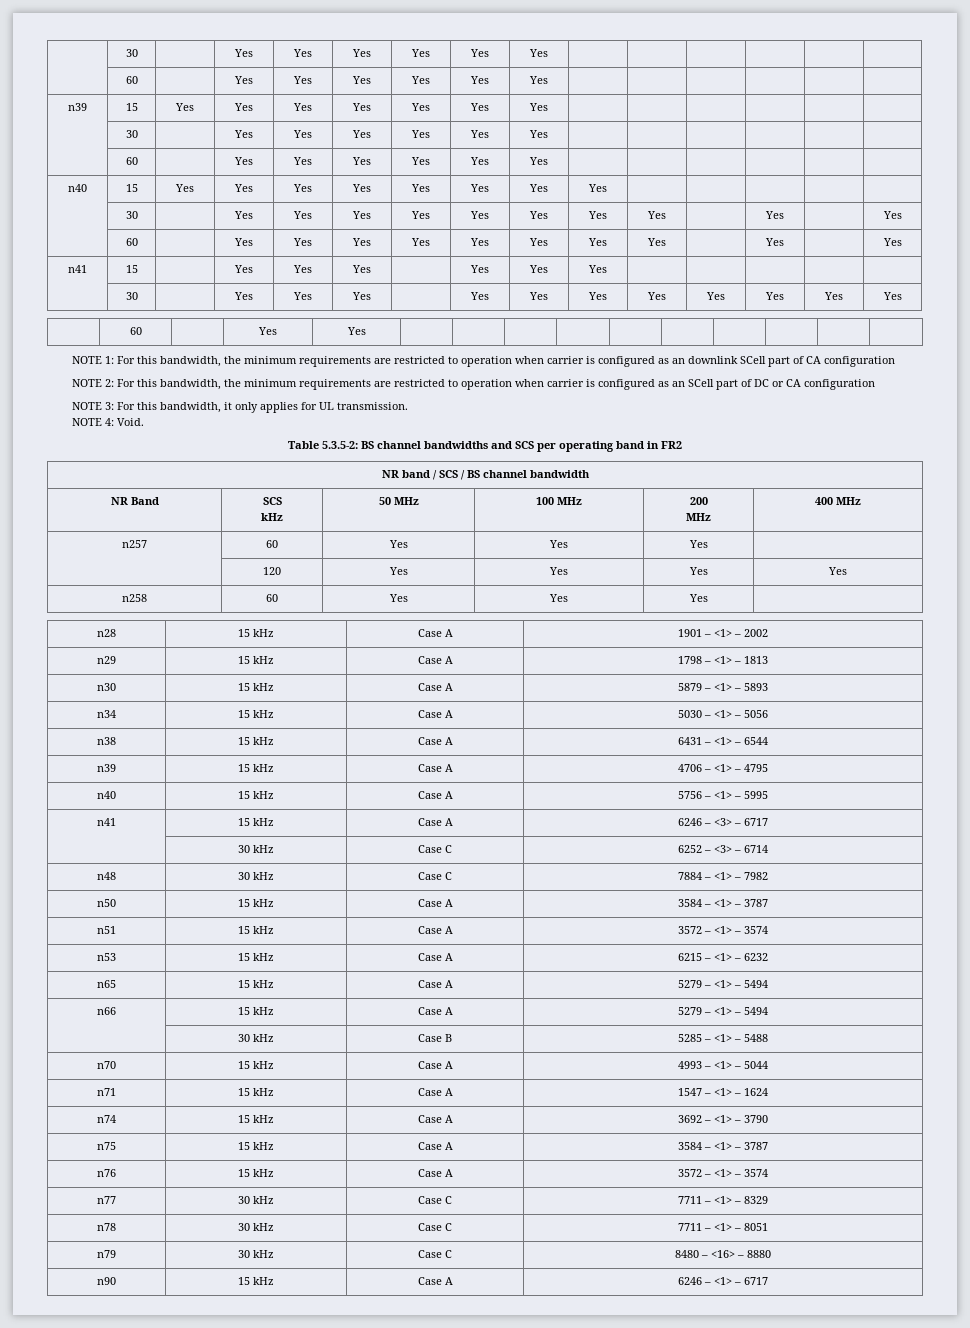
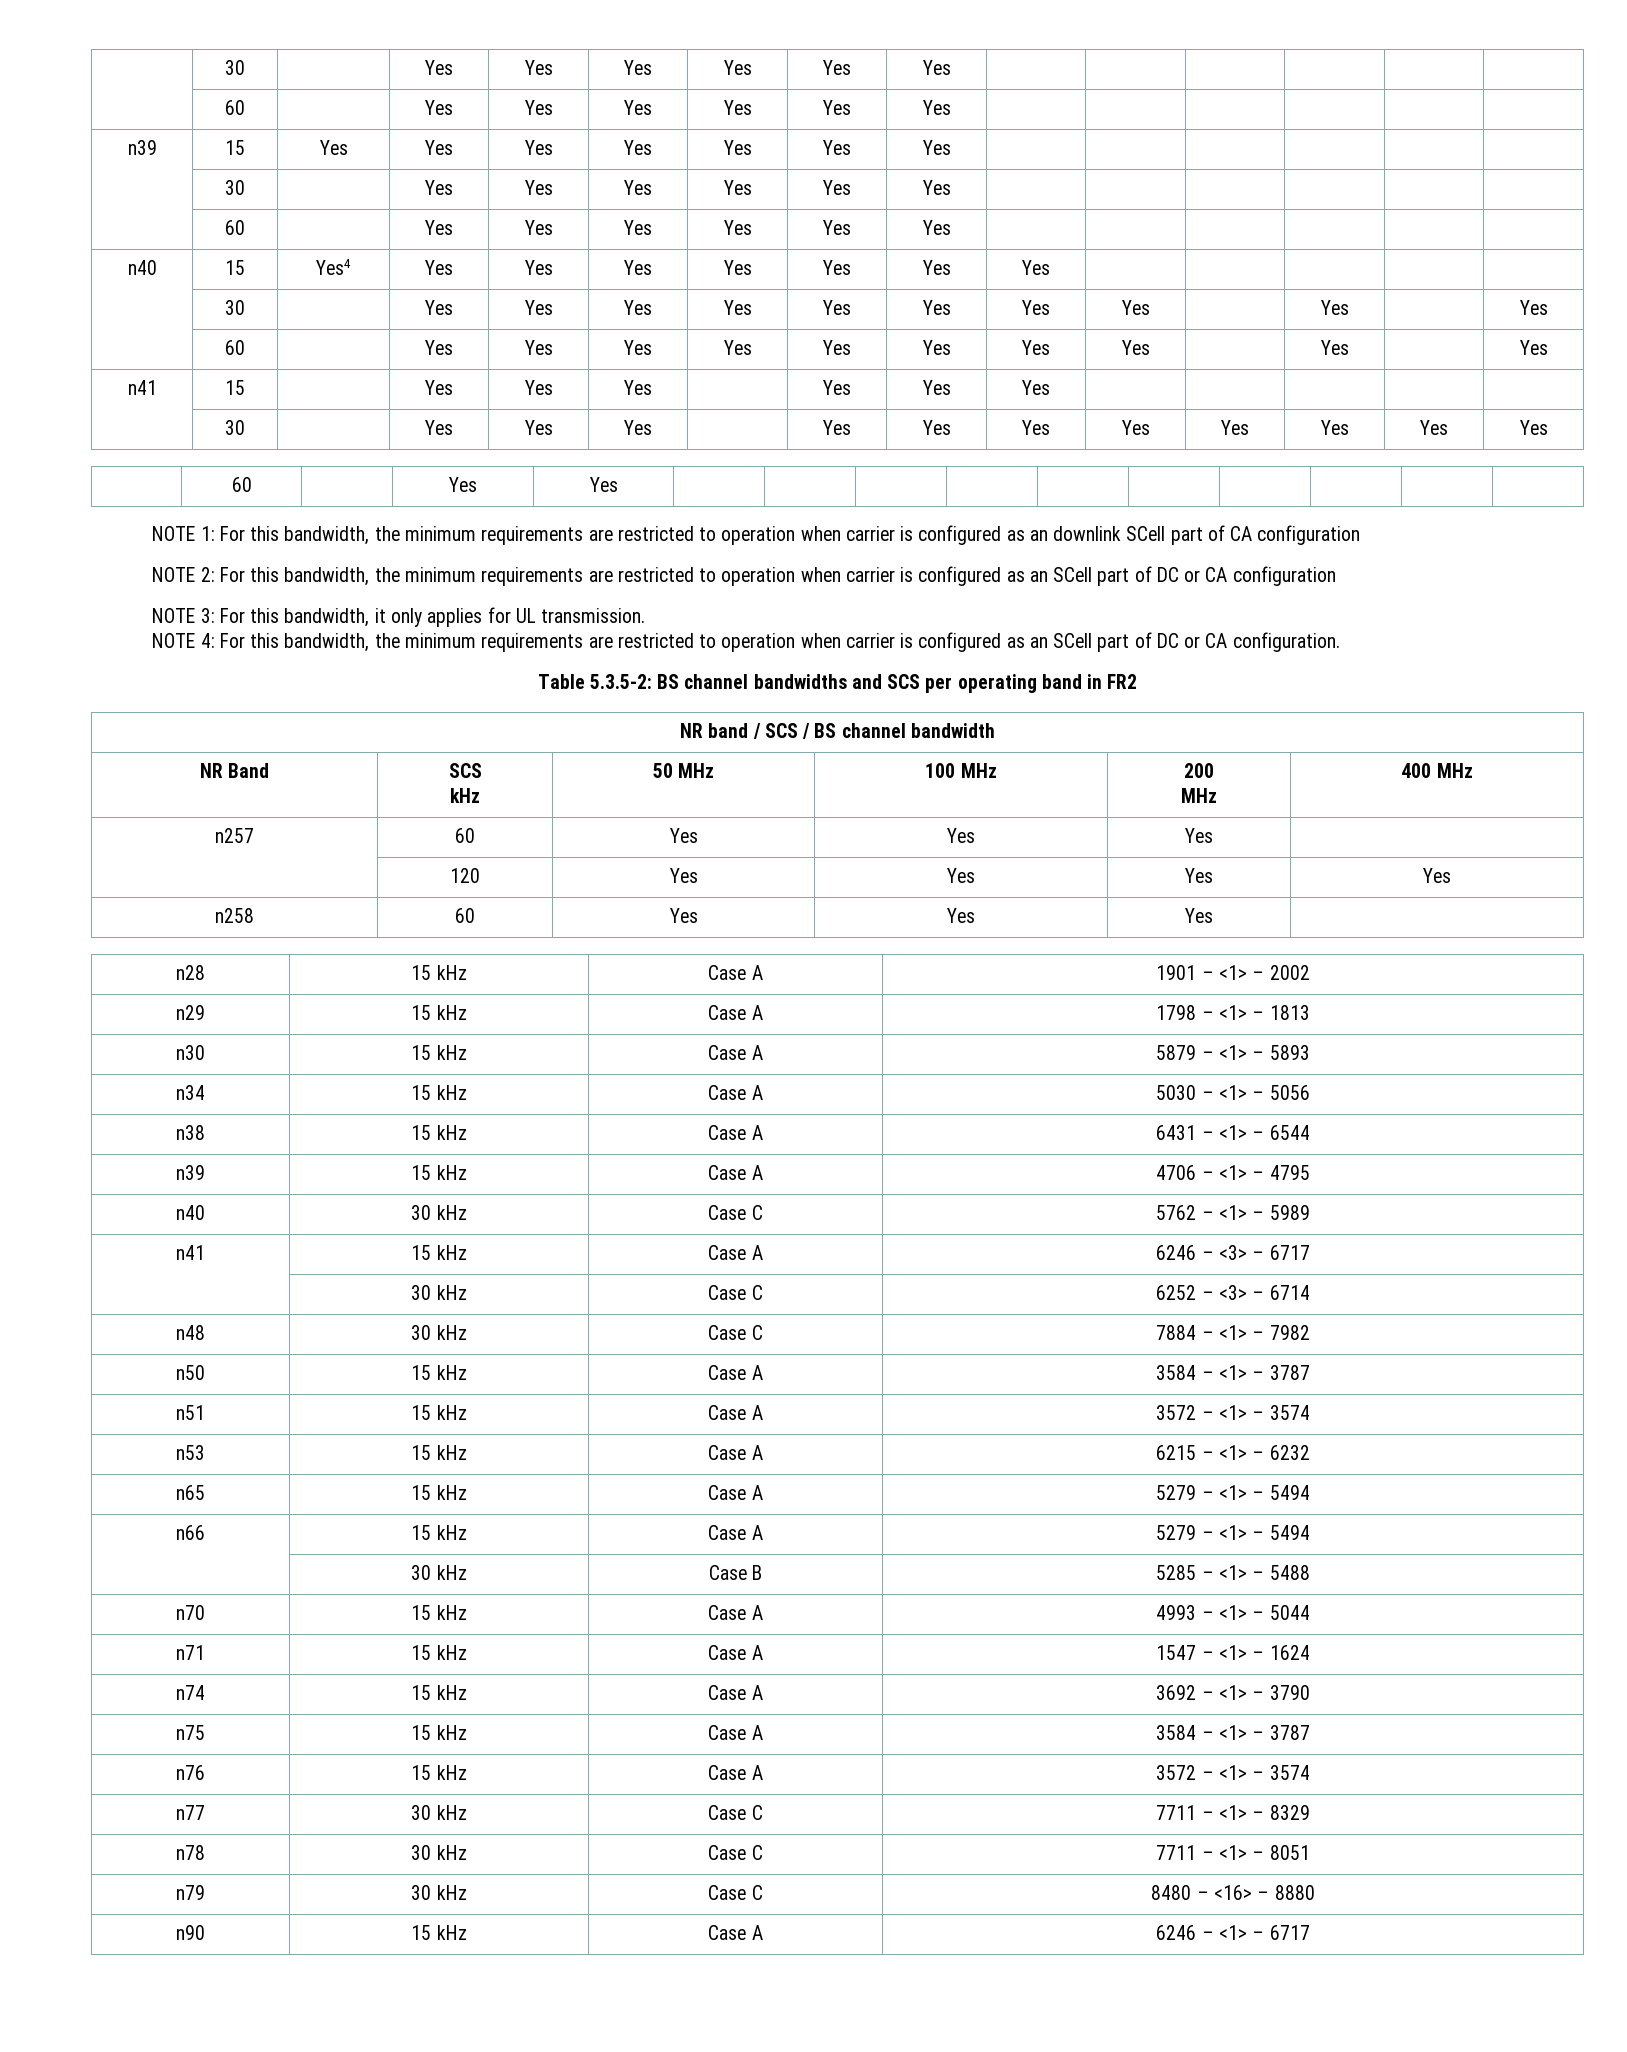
[175,184,194,192] Yes -> [316,259,351,275] Yes4
[116,418,144,426] Void. -> [219,632,1340,652] For this bandwidth, the minimum requirements are restricted to operation when carrier is configured as an SCell part of DC or CA configuration.
[238,791,274,799] [417,791,453,799] [678,791,768,799] 15 kHz | Case A | 5756 – <1> – 5995 -> [411,1205,467,1220] [708,1205,763,1220] [1156,1205,1310,1220] 30 kHz | Case C | 5762 – <1> – 5989

